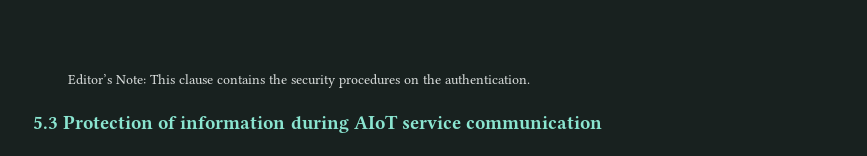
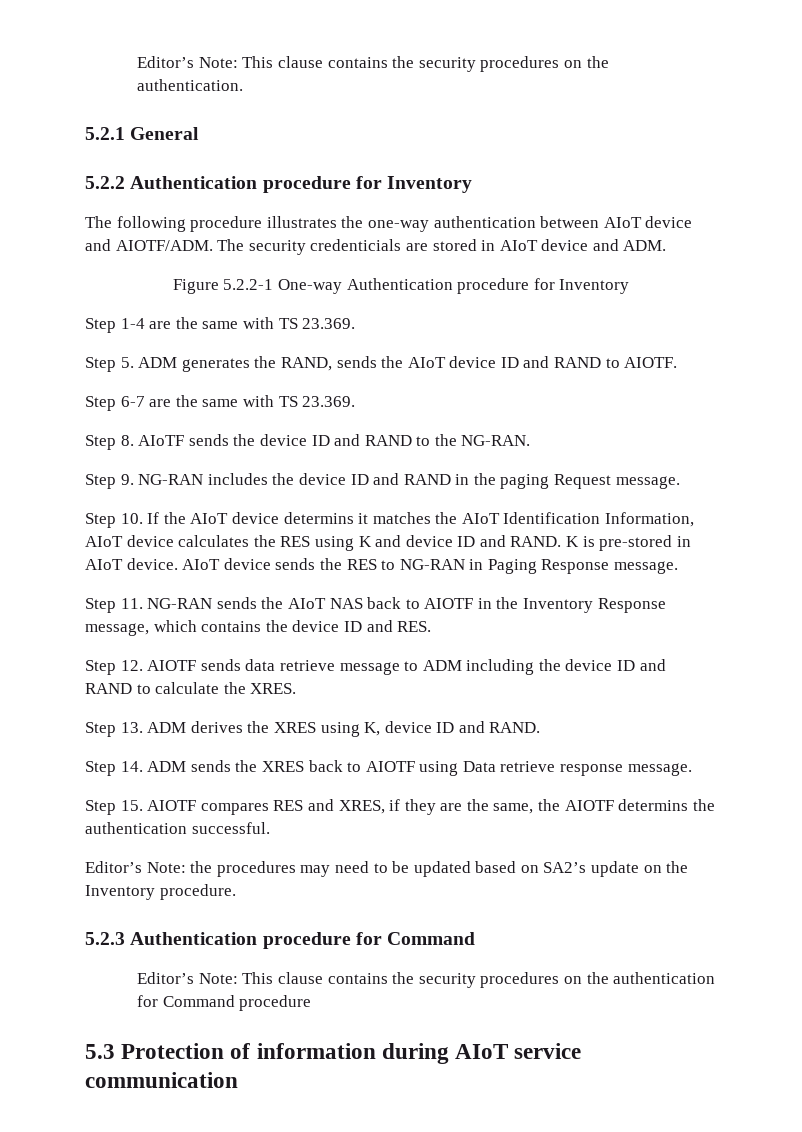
(531, 79) none -> [85,127,200,140] [85,176,473,193] [85,216,693,232] [85,239,667,255] [172,278,630,294] [85,317,356,333] [85,356,678,372] [85,395,356,411] [85,434,531,450] [85,473,680,489] [85,512,695,528] [85,535,691,551] [85,558,679,574] [85,597,666,613] [85,620,432,636] [85,659,666,675] [85,682,297,694] [85,721,541,737] [85,760,692,776] [85,799,715,815] [85,822,270,834] [85,861,689,877] [85,884,236,900] [85,932,476,949] [137,972,716,988] [137,995,312,1011] // 5.2.1 General // 5.2.2 Authentication procedure for Inventory // The following procedure illustrates the one-way authentication between AIoT device and AIOTF/ADM. The security credenticials are stored in AIoT device and ADM. // Figure 5.2.2-1 One-way Authentication procedure for Inventory // Step 1-4 are the same with TS 23.369. // Step 5. ADM generates the RAND, sends the AIoT device ID and RAND to AIOTF. // Step 6-7 are the same with TS 23.369. // Step 8. AIoTF sends the device ID and RAND to the NG-RAN. // Step 9. NG-RAN includes the device ID and RAND in the paging Request message. // Step 10. If the AIoT device determins it matches the AIoT Identification Information, AIoT device calculates the RES using K and device ID and RAND. K is pre-stored in AIoT device. AIoT device sends the RES to NG-RAN in Paging Response message. // Step 11. NG-RAN sends the AIoT NAS back to AIOTF in the Inventory Response message, which contains the device ID and RES. // Step 12. AIOTF sends data retrieve message to ADM including the device ID and RAND to calculate the XRES. // Step 13. ADM derives the XRES using K, device ID and RAND. // Step 14. ADM sends the XRES back to AIOTF using Data retrieve response message. // Step 15. AIOTF compares RES and XRES, if they are the same, the AIOTF determins the authentication successful. // Editor’s Note: the procedures may need to be updated based on SA2’s update on the Inventory procedure. // 5.2.3 Authentication procedure for Command // Editor’s Note: This clause contains the security procedures on the authentication for Command procedure

